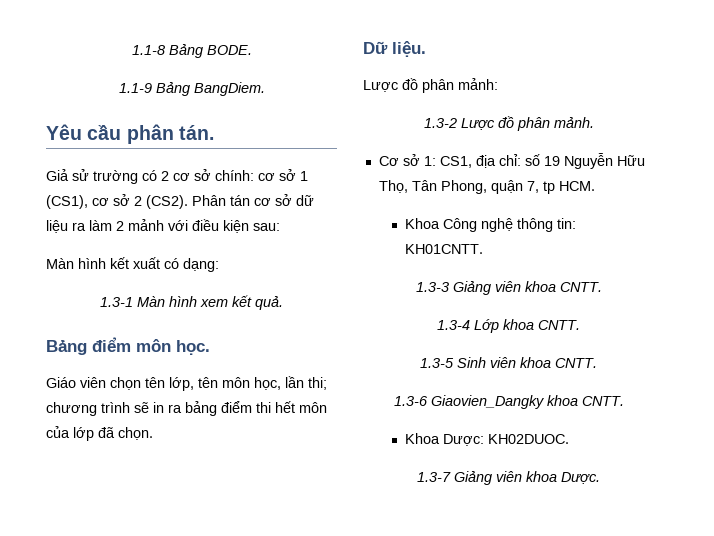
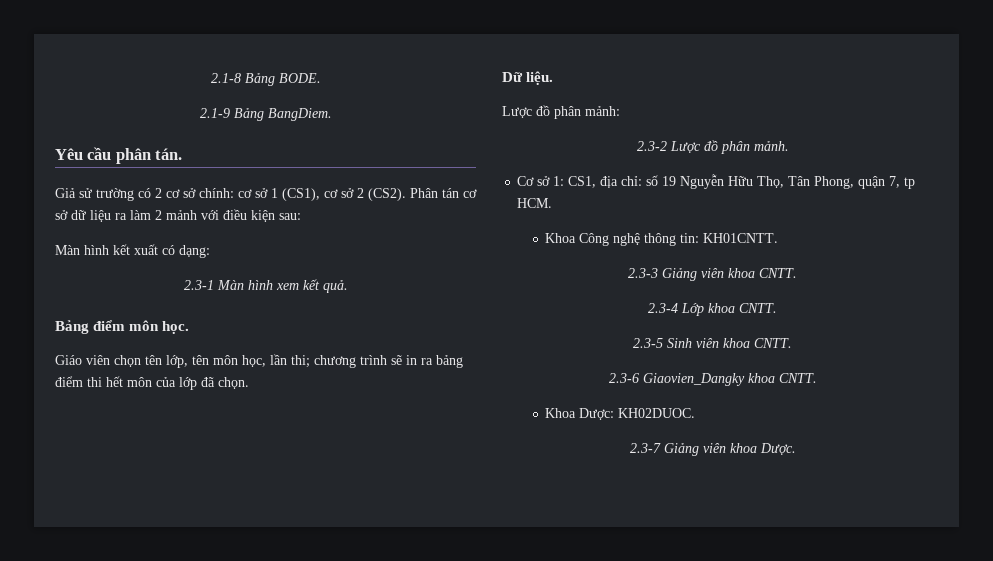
[131,45,165,55] 1.1-8 -> [210,73,241,83] 2.1-8
[118,83,152,93] 1.1-9 -> [199,108,230,118] 2.1-9
[100,297,133,307] 1.3-1 -> [183,280,214,290] 2.3-1
[423,118,457,128] 1.3-2 -> [636,141,667,151] 2.3-2
[415,282,449,292] 1.3-3 -> [628,268,658,278] 2.3-3
[437,320,470,330] 1.3-4 -> [648,303,678,313] 2.3-4
[420,358,454,368] 1.3-5 -> [633,338,663,348] 2.3-5
[393,396,428,406] 1.3-6 -> [608,373,639,383] 2.3-6
[417,472,451,482] 1.3-7 -> [629,443,661,453] 2.3-7

